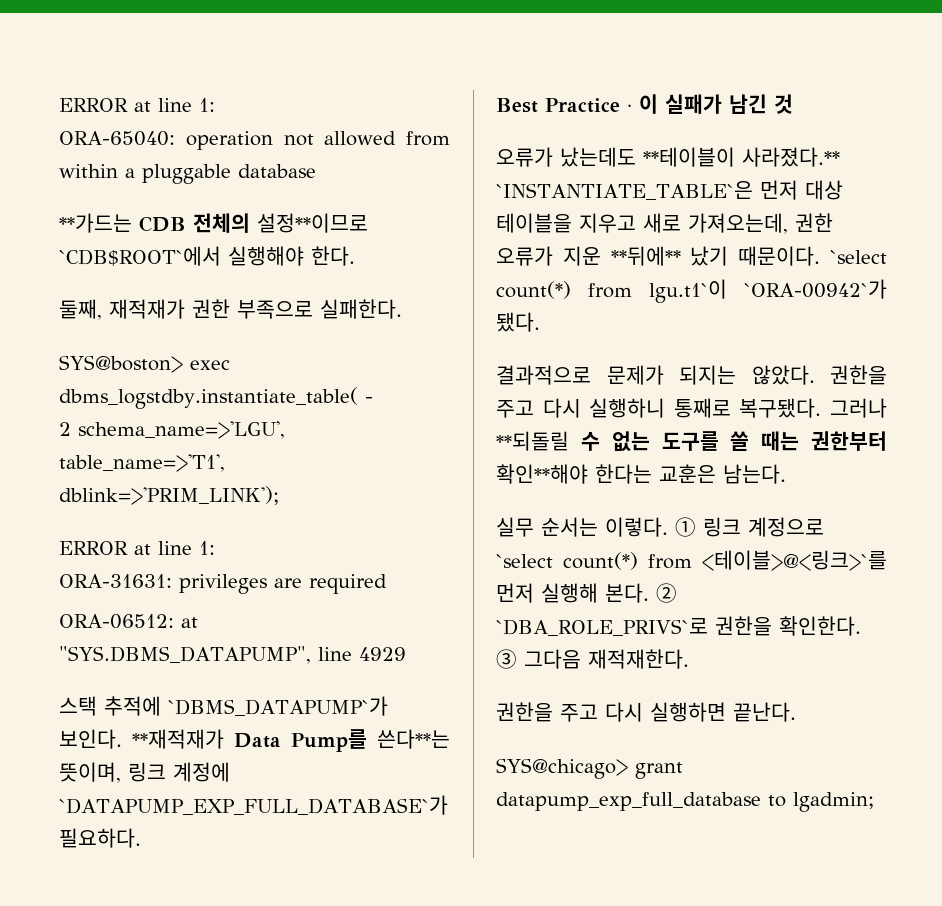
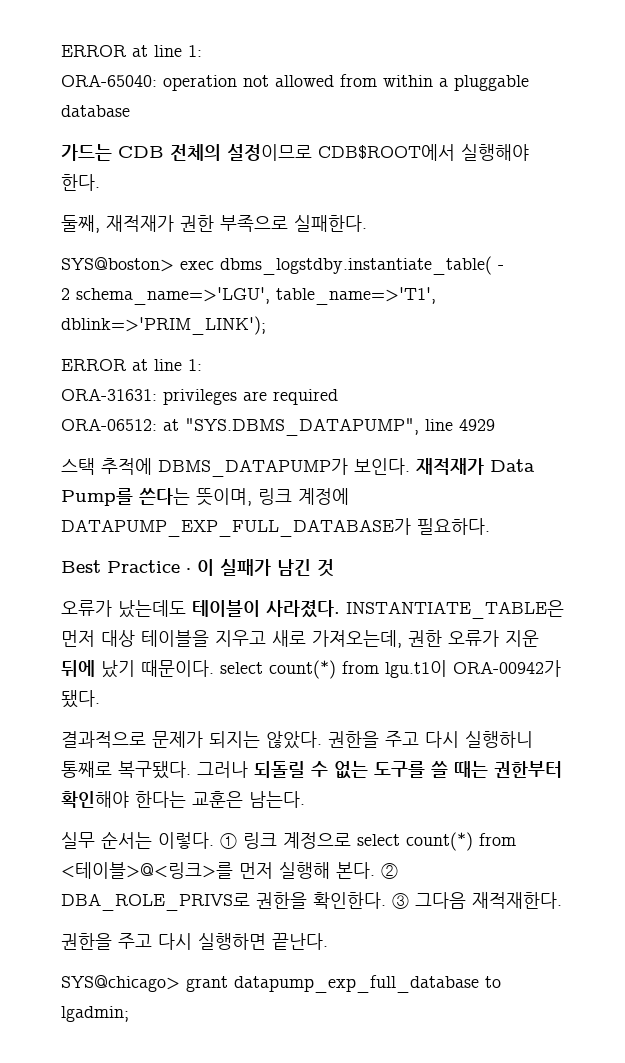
[59,213,132,233] **가드는 -> [61,144,112,161] 가드는
[257,213,368,233] [59,246,221,266] 설정**이므로 `CDB$ROOT`에서 -> [227,144,455,161] 설정이므로 CDB$ROOT에서
[168,696,388,716] [59,729,224,749] `DBMS_DATAPUMP`가 보인다. **재적재가 -> [158,458,484,477] DBMS_DATAPUMP가 보인다. 재적재가
[377,729,450,749] 쓴다**는 -> [139,487,190,505] 쓴다는
[59,795,448,815] `DATAPUMP_EXP_FULL_DATABASE`가 -> [61,518,411,537] DATAPUMP_EXP_FULL_DATABASE가
[643,147,840,167] [496,181,753,200] **테이블이 사라졌다.** `INSTANTIATE_TABLE`은 -> [192,600,564,619] 테이블이 사라졌다. INSTANTIATE_TABLE은
[610,246,681,266] **뒤에** -> [61,660,95,677] 뒤에
[830,250,887,264] [496,279,887,303] `select count(*) from lgu.t1`이 `ORA-00942`가 -> [220,660,561,679] select count(*) from lgu.t1이 ORA-00942가
[496,431,569,451] **되돌릴 -> [254,761,305,778] 되돌릴
[496,464,588,484] 확인**해야 -> [61,791,129,808] 확인해야
[496,550,887,571] `select count(*) from <테이블>@<링크>`를 -> [357,832,516,851] [61,862,233,879] select count(*) from <테이블>@<링크>를
[496,618,708,636] `DBA_ROLE_PRIVS`로 -> [61,893,250,911] DBA_ROLE_PRIVS로

